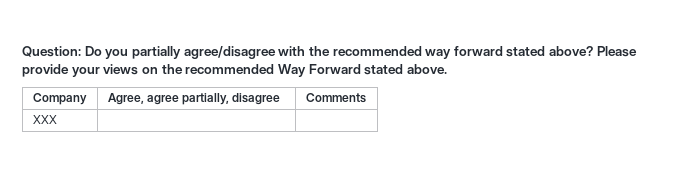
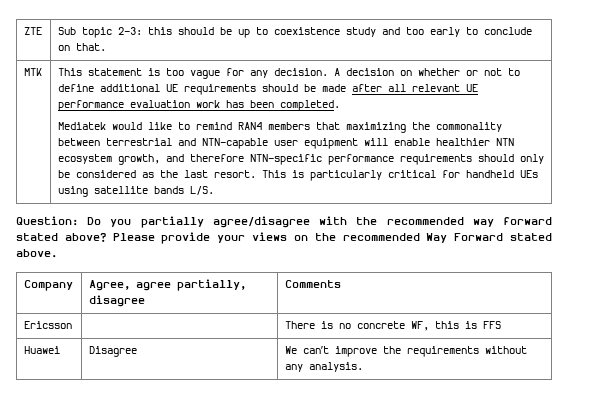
(22, 51) none -> [23,27,42,35] [57,27,532,38] [57,43,106,51] [23,68,42,76] [57,68,520,79] [57,84,478,95] [57,100,340,111] [57,122,502,133] [57,138,514,149] [57,154,544,165] [57,170,538,181] [57,186,214,197] ZTE | Sub topic 2-3: this should be up to coexistence study and too early to conclude on that. // MTK | This statement is too vague for any decision. A decision on whether or not to define additional UE requirements should be made after all relevant UE performance evaluation work has been completed. // Mediatek would like to remind RAN4 members that maximizing the commonality between terrestrial and NTN-capable user equipment will enable healthier NTN ecosystem growth, and therefore NTN-specific performance requirements should only be considered as the last resort. This is particularly critical for handheld UEs using satellite bands L/S. //
[32,115,57,124] XXX | | -> [23,321,72,329] [284,321,501,331] [23,346,60,354] [88,346,137,357] [284,346,527,357] [284,362,363,372] Ericsson | | There is no concrete WF, this is FFS // Huawei | Disagree | We can’t improve the requirements without any analysis.

